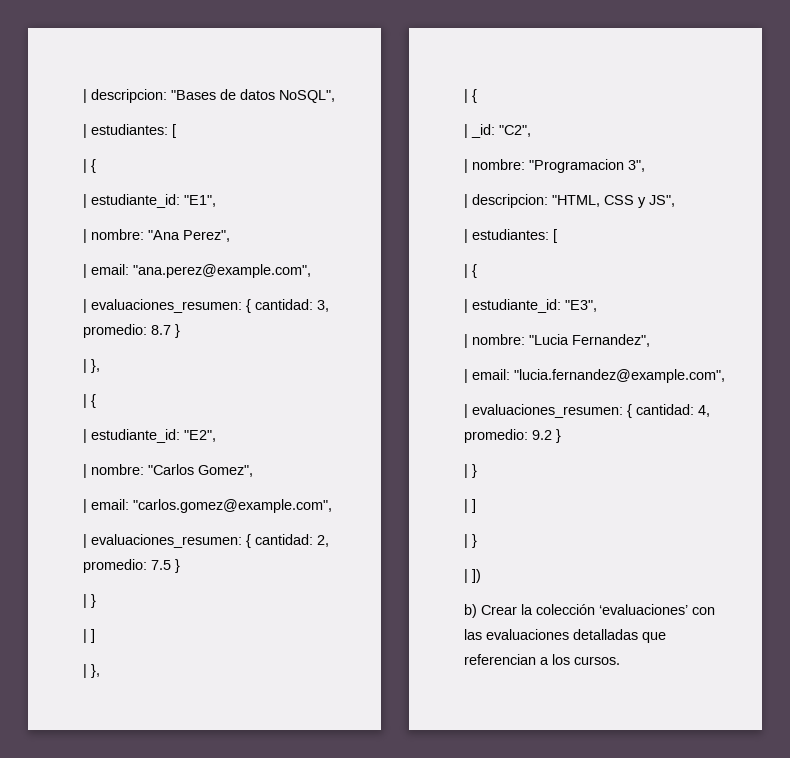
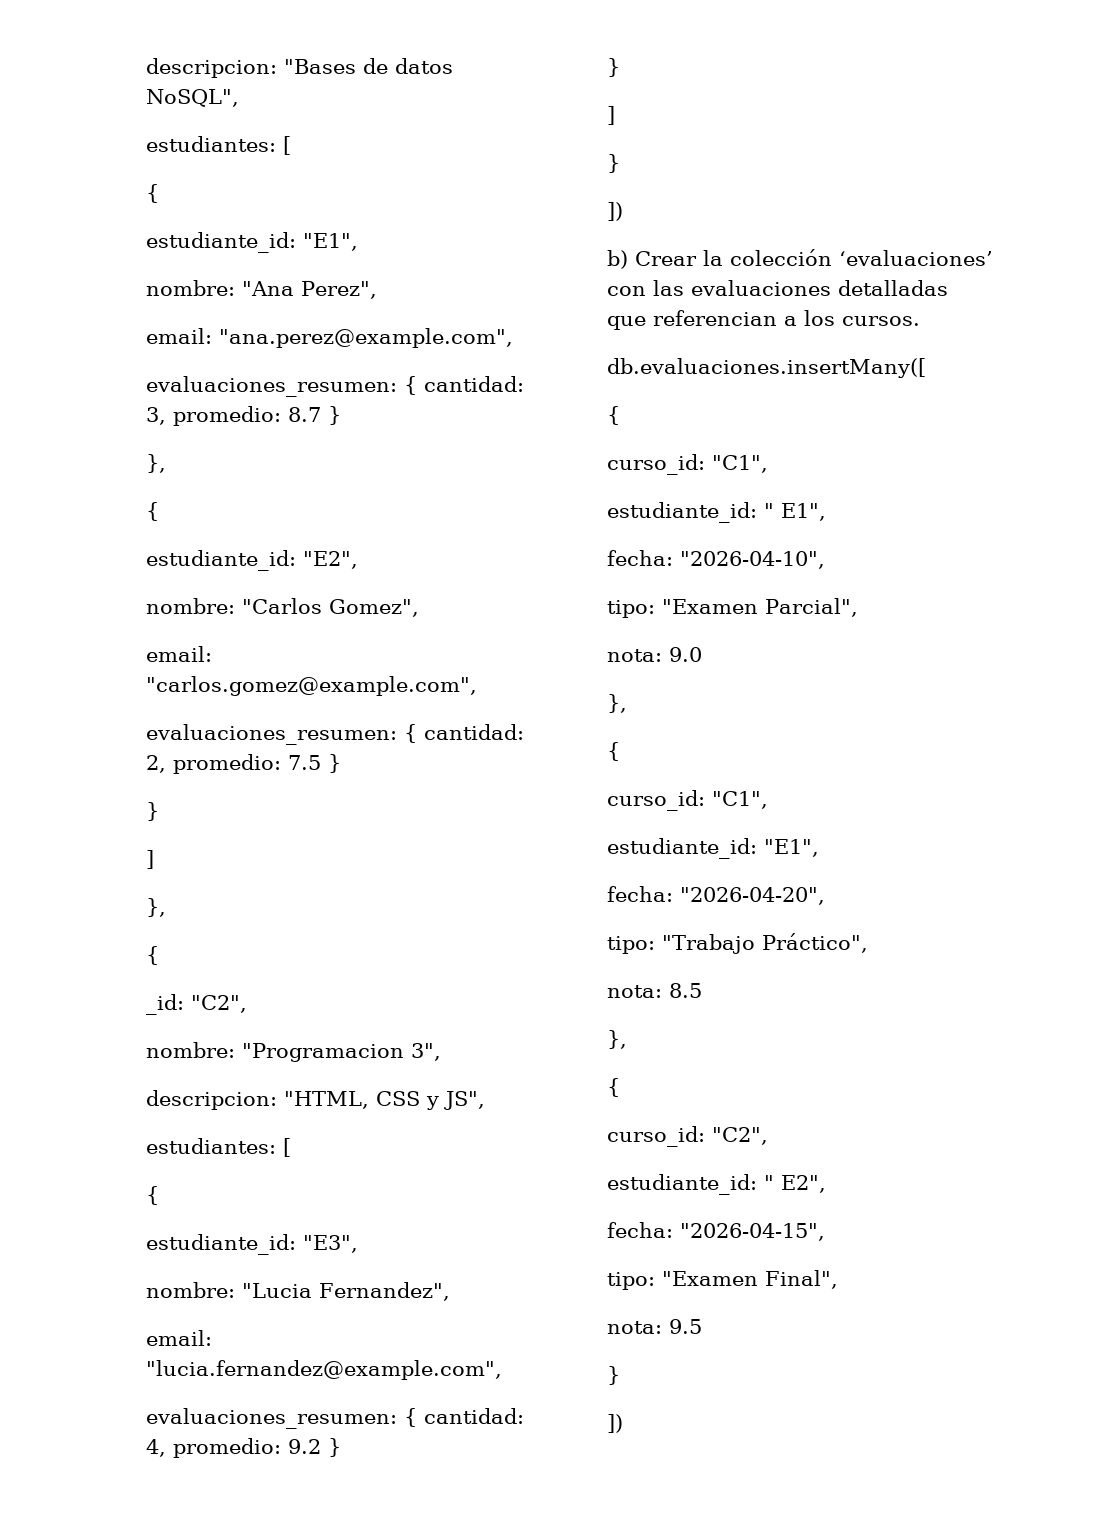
[82,89,87,103] | -> (145, 68) none
[82,124,176,138] [82,159,96,173] [82,194,216,208] [82,229,87,243] | estudiantes: [ // | { // | estudiante_id: "E1", // | -> [145,136,291,155] [145,184,159,203] [145,232,358,253] estudiantes: [ // { // estudiante_id: "E1", //
[82,264,87,278] | -> (377, 290) none
[82,299,87,313] | -> (513, 338) none
[82,359,100,373] [82,394,96,408] [82,429,87,443] | }, // | { // | -> [145,454,166,473] [145,502,159,521] }, // { //
[82,464,87,478] | -> (358, 560) none
[82,499,87,513] | -> (419, 608) none
[82,534,87,548] | -> (477, 686) none
[82,594,96,608] [82,629,95,643] [82,664,100,678] [463,89,477,103] [463,124,468,138] | } // | ] // | }, // | { // | -> [145,802,159,821] [145,850,154,869] [145,898,166,917] [145,946,159,965] } // ] // }, // { //
[463,159,468,173] | -> (247, 1004) none
[463,194,468,208] | -> (441, 1052) none
[463,229,557,243] [463,264,477,278] [463,299,468,313] | estudiantes: [ // | { // | -> [145,1138,291,1157] [145,1186,159,1205] estudiantes: [ // { //
[463,334,468,348] | -> (358, 1244) none
[463,369,468,383] | -> (450, 1291) none
[463,404,468,418] | -> (502, 1370) none
[463,464,477,478] [463,499,476,513] [463,534,477,548] [463,569,468,583] | } // | ] // | } // | -> [606,58,620,77] [606,106,615,125] [606,154,620,173] } // ] // } //
(620, 660) none -> [606,358,926,378] [606,406,620,425] [606,454,768,475] [606,502,826,523] [606,550,825,569] [606,598,858,618] [606,647,702,662] [606,694,627,713] [606,742,620,761] [606,790,768,811] [606,838,819,859] [606,886,825,905] [606,933,868,954] [606,983,702,998] [606,1030,627,1049] [606,1078,620,1097] [606,1126,768,1147] [606,1174,826,1195] [606,1222,825,1241] [606,1270,838,1290] [606,1319,702,1334] [606,1366,620,1385] [606,1414,623,1433] // db.evaluaciones.insertMany([ // { // curso_id: "C1", // estudiante_id: " E1", // fecha: "2026-04-10", // tipo: "Examen Parcial", // nota: 9.0 // }, // { // curso_id: "C1", // estudiante_id: "E1", // fecha: "2026-04-20", // tipo: "Trabajo Práctico", // nota: 8.5 // }, // { // curso_id: "C2", // estudiante_id: " E2", // fecha: "2026-04-15", // tipo: "Examen Final", // nota: 9.5 // } // ])

